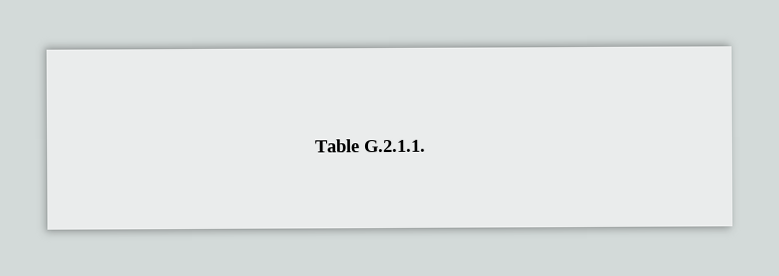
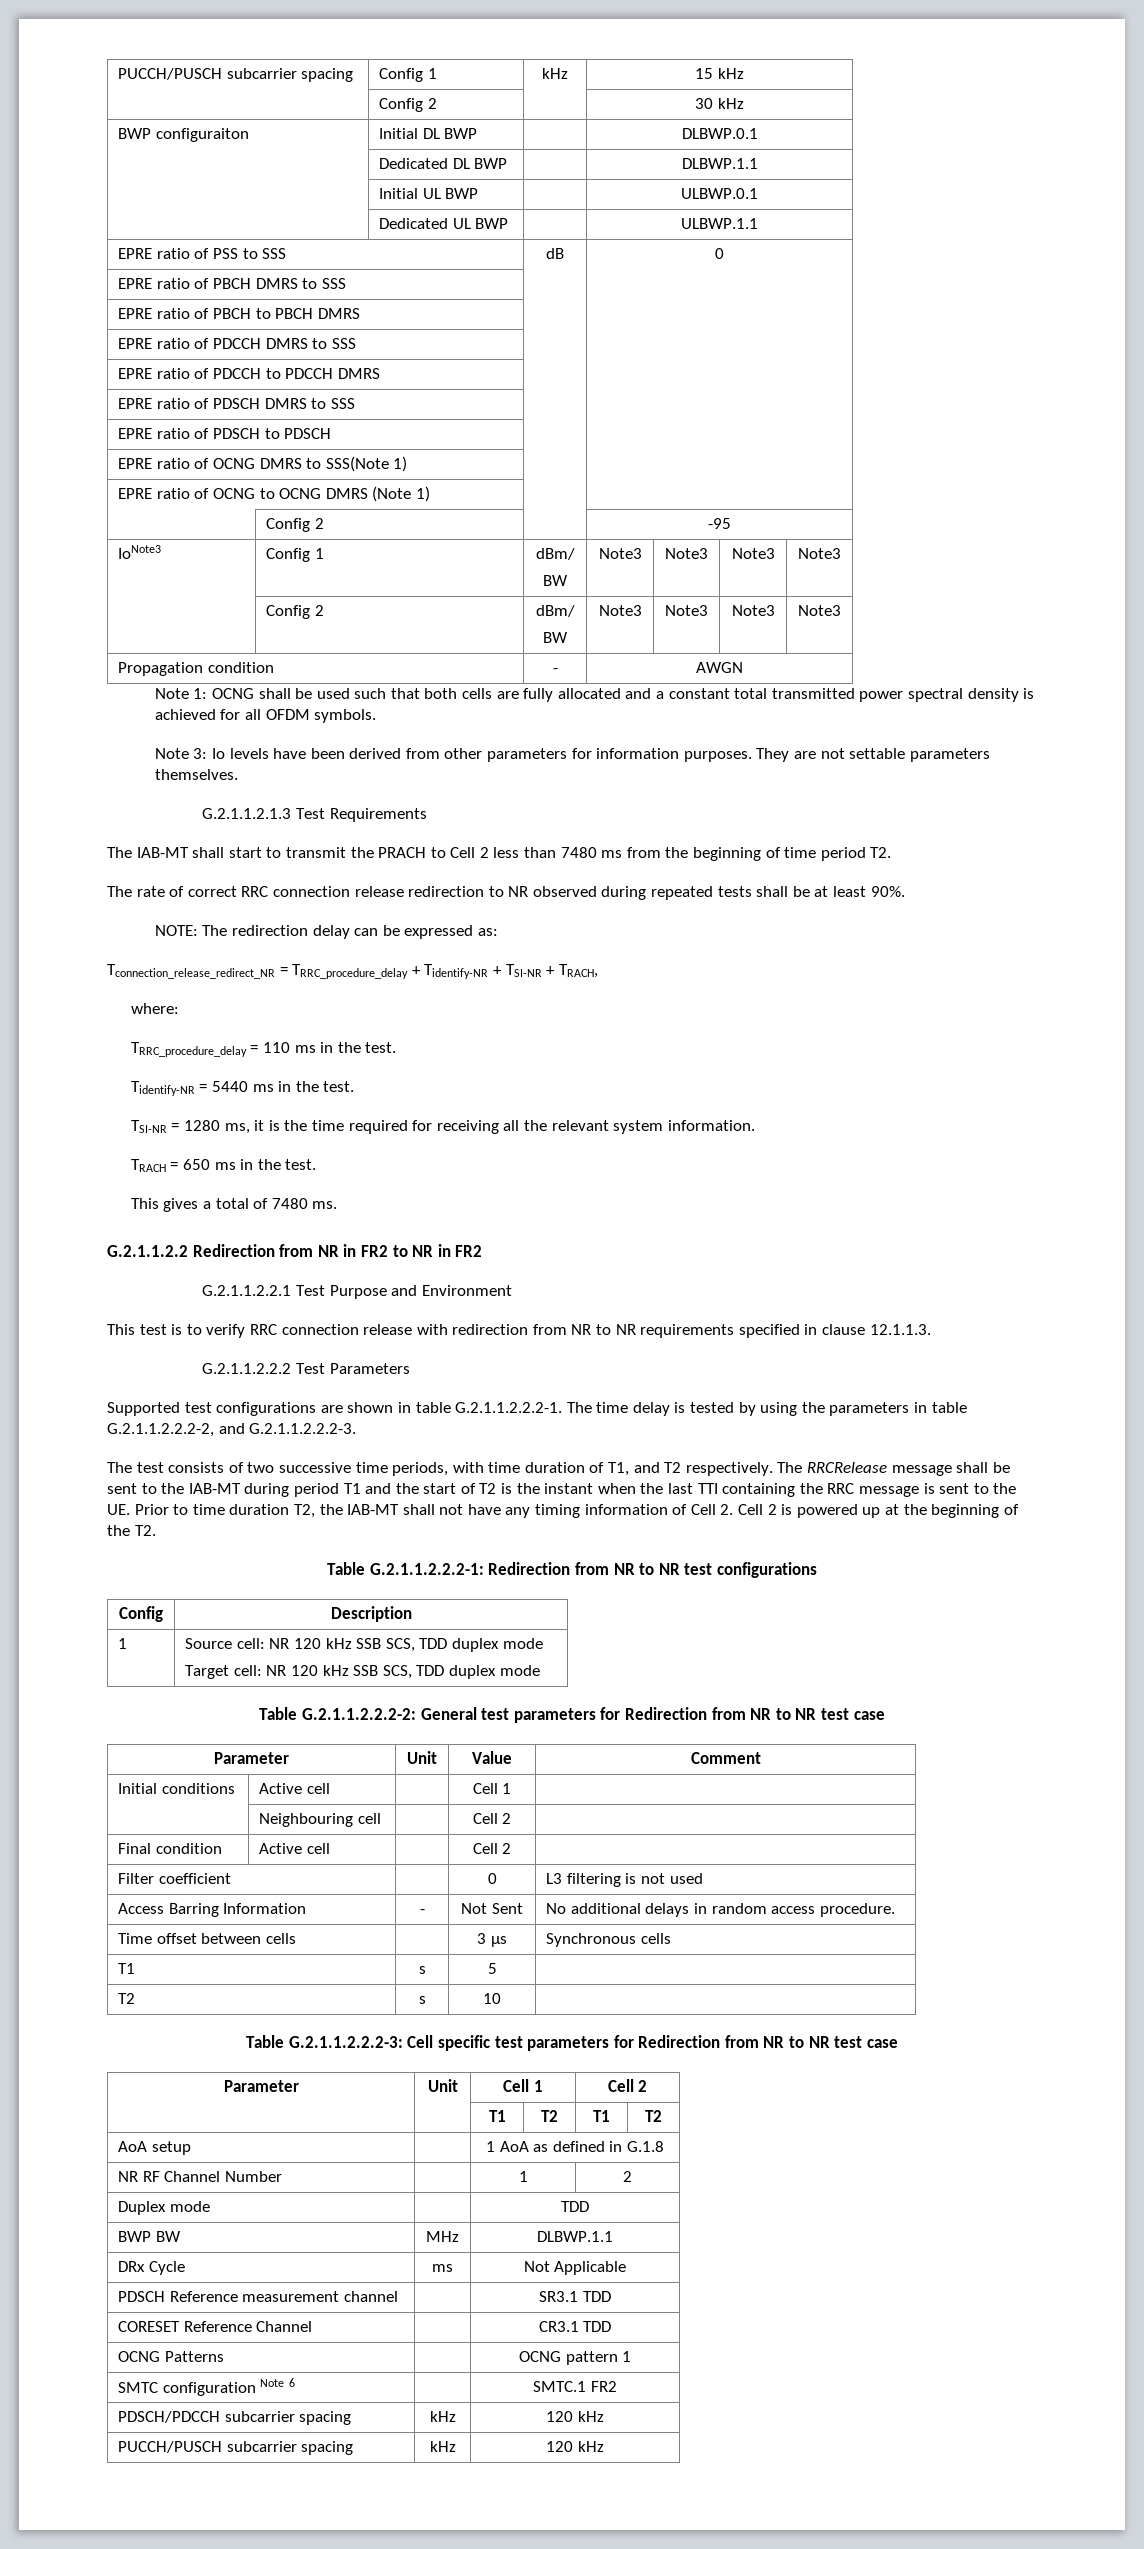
[315,139,426,153] Table G.2.1.1. -> [118,68,354,82] [379,68,437,82] [542,68,568,79] [695,68,744,79] [379,98,437,112] [695,98,744,109] [118,128,249,142] [379,128,478,139] [681,128,758,139] [379,158,508,169] [681,158,758,169] [379,188,479,199] [681,188,758,199] [379,218,509,229] [681,218,758,229] [118,248,287,259] [546,248,564,259] [715,248,724,259] [118,278,346,289] [118,308,360,319] [118,338,356,349] [118,368,380,379] [118,398,355,409] [118,428,332,439] [118,456,408,472] [118,486,431,502] [266,518,324,532] [708,518,731,529] [118,545,162,559] [266,548,324,562] [535,548,575,560] [543,575,568,586] [598,548,642,559] [665,548,708,559] [731,548,775,559] [798,548,841,559] [266,605,324,619] [535,605,575,617] [543,632,568,643] [598,605,642,616] [665,605,708,616] [731,605,775,616] [798,605,841,616] [118,662,274,676] [552,668,558,673] [696,662,743,673] [154,688,1035,702] [154,709,377,723] [154,748,990,762] [154,769,238,780] [202,808,427,822] [107,847,892,861] [107,886,905,900] [154,925,498,939] [107,964,598,979] [130,1003,179,1014] [130,1042,397,1057] [130,1081,355,1096] [130,1120,755,1134] [130,1159,317,1172] [130,1198,338,1212] [107,1244,483,1257] [202,1285,512,1299] [107,1324,931,1338] [202,1363,410,1374] [107,1402,967,1416] [107,1423,357,1437] [107,1462,1010,1476] [107,1483,1017,1497] [107,1504,1019,1518] [107,1525,156,1536] [327,1562,817,1578] [119,1606,163,1622] [330,1606,412,1622] [118,1638,128,1649] [185,1638,543,1652] [185,1665,540,1679] [259,1707,885,1723] [214,1752,289,1764] [407,1751,437,1764] [472,1751,512,1764] [690,1752,761,1764] [118,1783,235,1794] [259,1783,330,1794] [472,1783,512,1794] [259,1813,381,1827] [472,1813,512,1824] [118,1843,222,1854] [259,1843,330,1854] [472,1843,512,1854] [118,1873,231,1884] [487,1873,497,1884] [546,1873,703,1887] [118,1903,307,1917] [419,1909,425,1914] [461,1903,523,1914] [546,1903,895,1917] [118,1933,297,1944] [477,1933,507,1947] [546,1933,671,1947] [118,1963,136,1974] [418,1966,426,1974] [487,1963,497,1974] [118,1993,136,2004] [418,1996,426,2004] [483,1993,501,2004] [246,2035,898,2051] [223,2080,299,2092] [427,2079,458,2092] [503,2079,543,2092] [607,2079,648,2092] [488,2110,506,2122] [541,2110,558,2122] [593,2110,610,2122] [645,2110,662,2122] [118,2141,191,2155] [486,2141,664,2152] [118,2171,283,2182] [518,2171,528,2182] [623,2171,632,2182] [118,2201,210,2215] [561,2201,589,2212] [118,2231,181,2242] [426,2231,459,2242] [537,2231,613,2242] [118,2261,185,2275] [432,2264,453,2272] [523,2261,627,2275] [118,2291,399,2302] [539,2291,611,2302] [118,2321,313,2332] [538,2321,612,2332] [118,2351,224,2362] [518,2351,632,2365] [118,2378,296,2396] [533,2381,617,2392] [118,2411,352,2425] [429,2411,456,2422] [546,2411,604,2422] [118,2441,354,2455] [429,2441,456,2452] [546,2441,604,2452] PUCCH/PUSCH subcarrier spacing | Config 1 | kHz | 15 kHz // | Config 2 | | 30 kHz // BWP configuraiton | Initial DL BWP | | DLBWP.0.1 // | Dedicated DL BWP | | DLBWP.1.1 // | Initial UL BWP | | ULBWP.0.1 // | Dedicated UL BWP | | ULBWP.1.1 // EPRE ratio of PSS to SSS | dB | 0 // EPRE ratio of PBCH DMRS to SSS | | // EPRE ratio of PBCH to PBCH DMRS | | // EPRE ratio of PDCCH DMRS to SSS | | // EPRE ratio of PDCCH to PDCCH DMRS | | // EPRE ratio of PDSCH DMRS to SSS | | // EPRE ratio of PDSCH to PDSCH | | // EPRE ratio of OCNG DMRS to SSS(Note 1) | | // EPRE ratio of OCNG to OCNG DMRS (Note 1) | | // | Config 2 | | -95 // IoNote3 | Config 1 | dBm/ // BW | Note3 | Note3 | Note3 | Note3 // | Config 2 | dBm/ // BW | Note3 | Note3 | Note3 | Note3 // Propagation condition | - | AWGN // Note 1: OCNG shall be used such that both cells are fully allocated and a constant total transmitted power spectral density is achieved for all OFDM symbols. // Note 3: Io levels have been derived from other parameters for information purposes. They are not settable parameters themselves. // G.2.1.1.2.1.3 Test Requirements // The IAB-MT shall start to transmit the PRACH to Cell 2 less than 7480 ms from the beginning of time period T2. // The rate of correct RRC connection release redirection to NR observed during repeated tests shall be at least 90%. // NOTE: The redirection delay can be expressed as: // Tconnection_release_redirect_NR = TRRC_procedure_delay + Tidentify-NR + TSI-NR + TRACH, // where: // TRRC_procedure_delay = 110 ms in the test. // Tidentify-NR = 5440 ms in the test. // TSI-NR = 1280 ms, it is the time required for receiving all the relevant system information. // TRACH = 650 ms in the test. // This gives a total of 7480 ms. // G.2.1.1.2.2 Redirection from NR in FR2 to NR in FR2 // G.2.1.1.2.2.1 Test Purpose and Environment // This test is to verify RRC connection release with redirection from NR to NR requirements specified in clause 12.1.1.3. // G.2.1.1.2.2.2 Test Parameters // Supported test configurations are shown in table G.2.1.1.2.2.2-1. The time delay is tested by using the parameters in table G.2.1.1.2.2.2-2, and G.2.1.1.2.2.2-3. // The test consists of two successive time periods, with time duration of T1, and T2 respectively. The RRCRelease message shall be sent to the IAB-MT during period T1 and the start of T2 is the instant when the last TTI containing the RRC message is sent to the UE. Prior to time duration T2, the IAB-MT shall not have any timing information of Cell 2. Cell 2 is powered up at the beginning of the T2. // Table G.2.1.1.2.2.2-1: Redirection from NR to NR test configurations // Config | Description // 1 | Source cell: NR 120 kHz SSB SCS, TDD duplex mode // Target cell: NR 120 kHz SSB SCS, TDD duplex mode // Table G.2.1.1.2.2.2-2: General test parameters for Redirection from NR to NR test case // Parameter | Unit | Value | Comment // Initial conditions | Active cell | | Cell 1 | // | Neighbouring cell | | Cell 2 | // Final condition | Active cell | | Cell 2 | // Filter coefficient | | 0 | L3 filtering is not used // Access Barring Information | - | Not Sent | No additional delays in random access procedure. // Time offset between cells | | 3 μs | Synchronous cells // T1 | s | 5 | // T2 | s | 10 | // Table G.2.1.1.2.2.2-3: Cell specific test parameters for Redirection from NR to NR test case // Parameter | Unit | Cell 1 | Cell 2 // | | T1 | T2 | T1 | T2 // AoA setup | | 1 AoA as defined in G.1.8 // NR RF Channel Number | | 1 | 2 // Duplex mode | | TDD // BWP BW | MHz | DLBWP.1.1 // DRx Cycle | ms | Not Applicable // PDSCH Reference measurement channel | | SR3.1 TDD // CORESET Reference Channel | | CR3.1 TDD // OCNG Patterns | | OCNG pattern 1 // SMTC configuration Note 6 | | SMTC.1 FR2 // PDSCH/PDCCH subcarrier spacing | kHz | 120 kHz // PUCCH/PUSCH subcarrier spacing | kHz | 120 kHz

